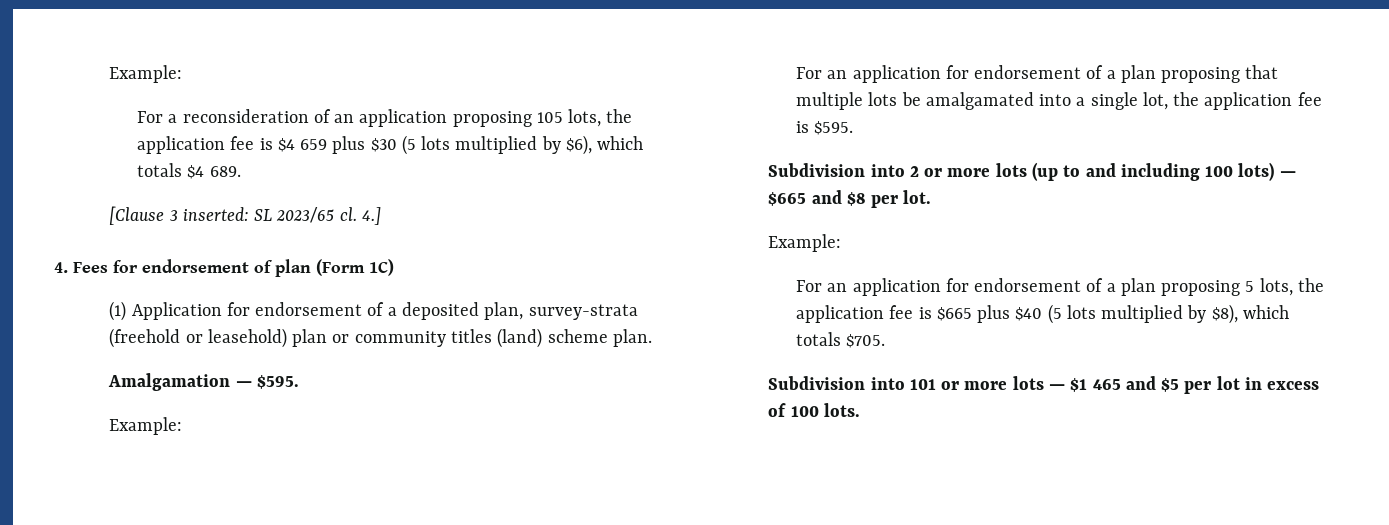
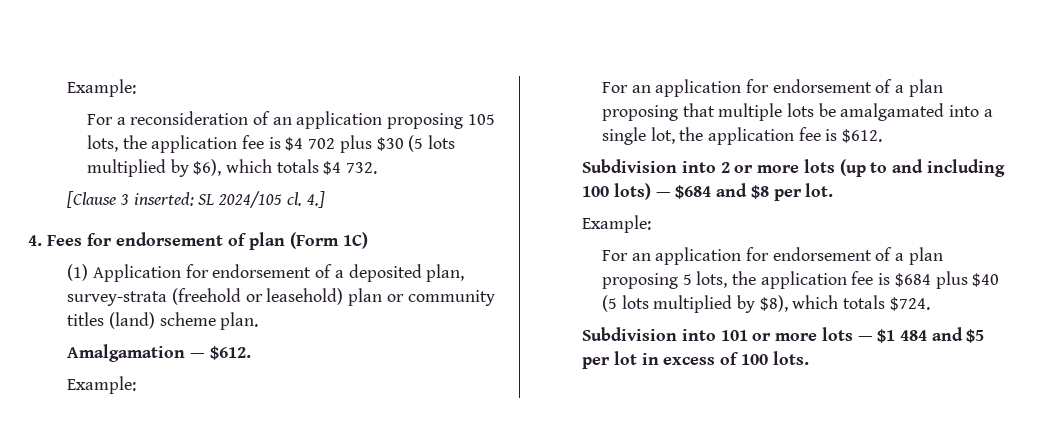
[300,139,328,150] 659 -> [308,138,336,149] 702
[209,166,241,177] 689. -> [346,162,378,174] 732.
[276,207,335,223] 2023/65 -> [218,191,283,208] 2024/105
[256,375,299,389] $595. -> [209,346,251,360] $612.
[814,121,854,135] $595. -> [842,129,883,143] $612.
[768,192,807,206] $665 -> [675,185,712,199] $684
[936,307,972,321] $665 -> [894,273,931,287] $684
[846,334,886,348] $705. -> [889,297,930,311] $724.
[1092,379,1121,390] 465 -> [900,330,928,341] 484

